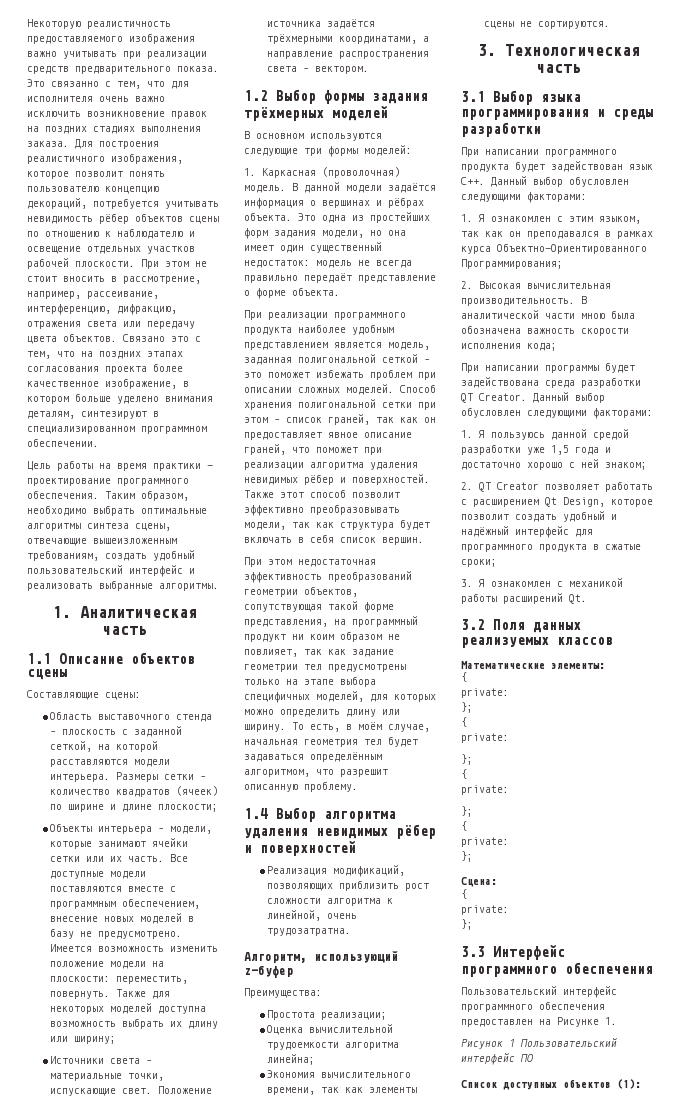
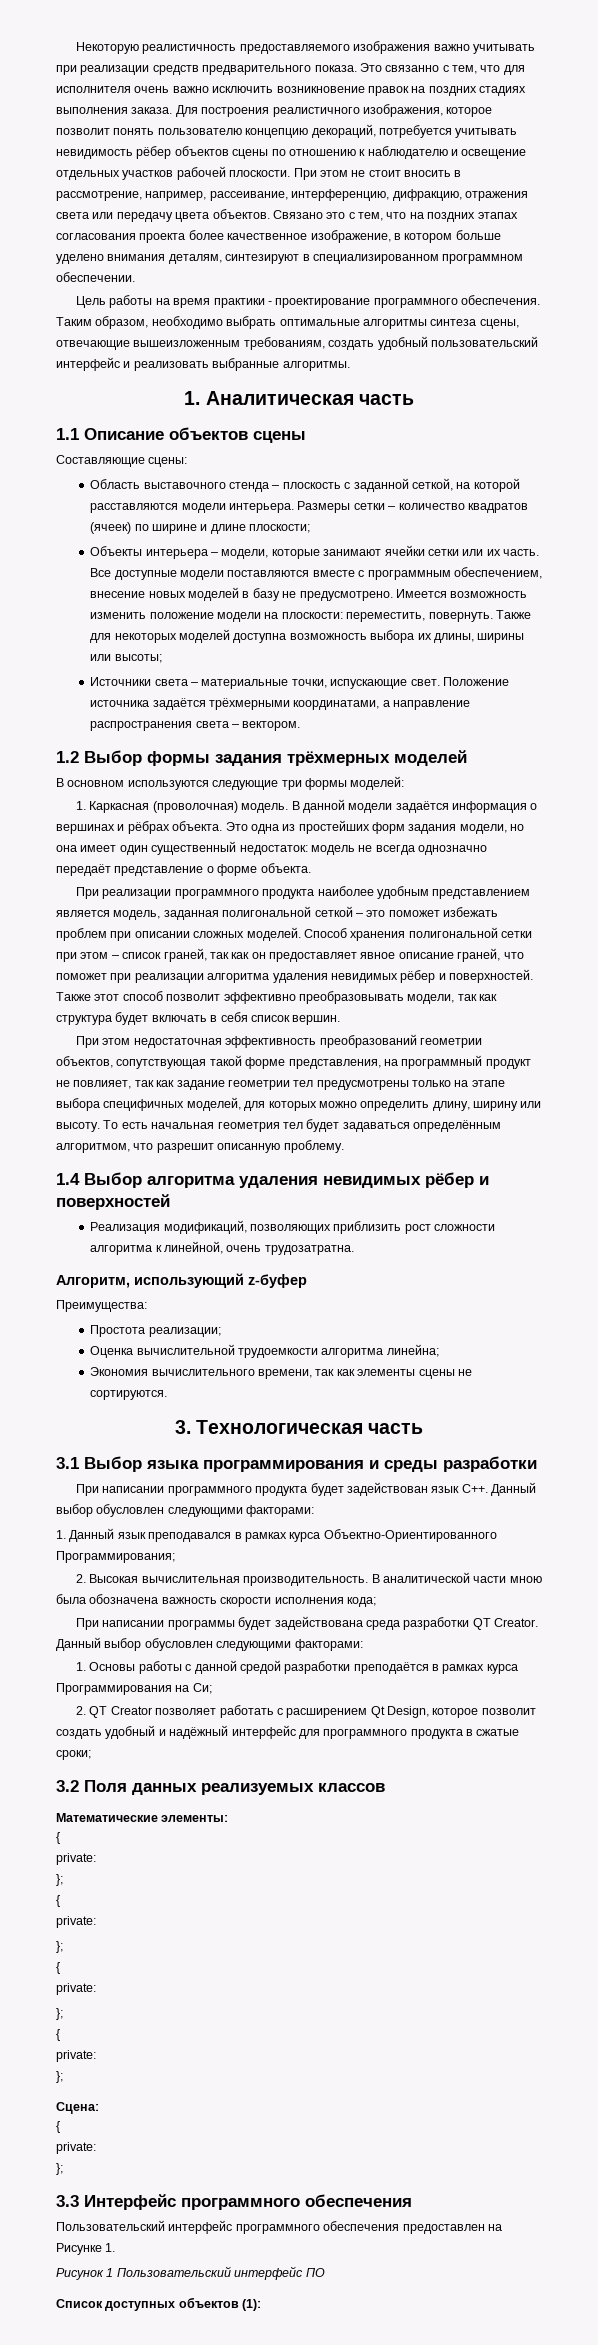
[122,1018,219,1029] [50,1036,117,1044] выбрать их длину или ширину; -> [370,630,525,643] [90,654,162,663] выбора их длины, ширины или высоты;
[244,275,298,283] правильно -> [418,845,487,855] однозначно
[292,631,382,642] ни коим образом -> (531, 1064) none
[346,709,400,717] [244,722,430,732] длину или ширину. То есть, в моём случае, -> [432,1101,542,1111] [56,1120,148,1132] длину, ширину или высоту. То есть
[478,214,641,224] [461,231,521,237] Я ознакомлен с этим языком, так как он -> [69,1528,146,1542] Данный язык
[478,429,629,440] [461,444,611,455] [461,459,647,470] Я пользуюсь данной средой разработки уже 1,5 года и достаточно хорошо с ней знаком; -> [89,1660,518,1674] [56,1683,212,1695] Основы работы с данной средой разработки преподаётся в рамках курса Программирования на Си;
[461,578,623,587] [461,593,587,604] // 3. Я ознакомлен с механикой работы расширений Qt. -> (91, 1755) none

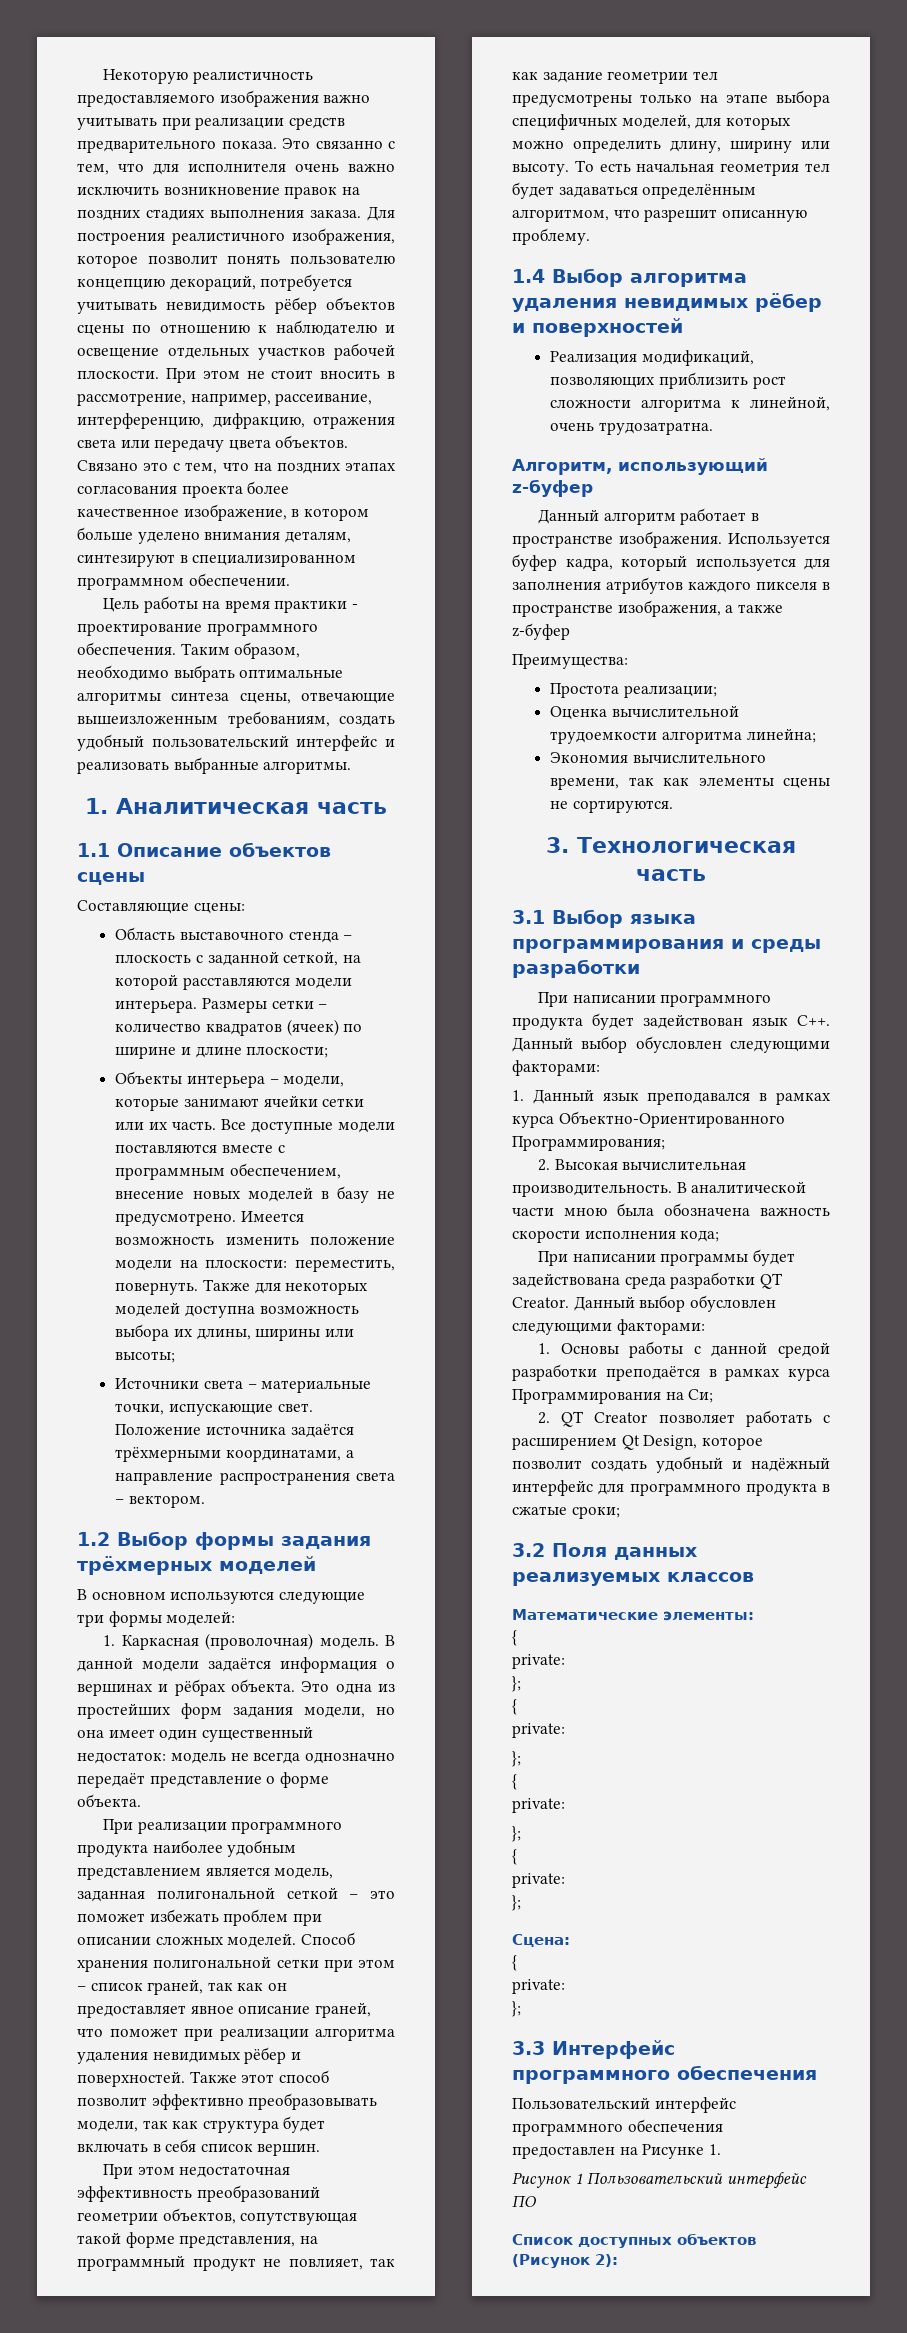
(307, 1281) none -> [538,508,759,525] [512,531,830,548] [512,554,830,571] [512,577,830,594] [512,600,783,617] [512,623,570,640] // Данный алгоритм работает в пространстве изображения. Используется буфер кадра, который используется для заполнения атрибутов каждого пикселя в пространстве изображения, а также z-буфер
[242,2299,262,2311] (1): -> [512,2254,618,2268] (Рисунок 2):

